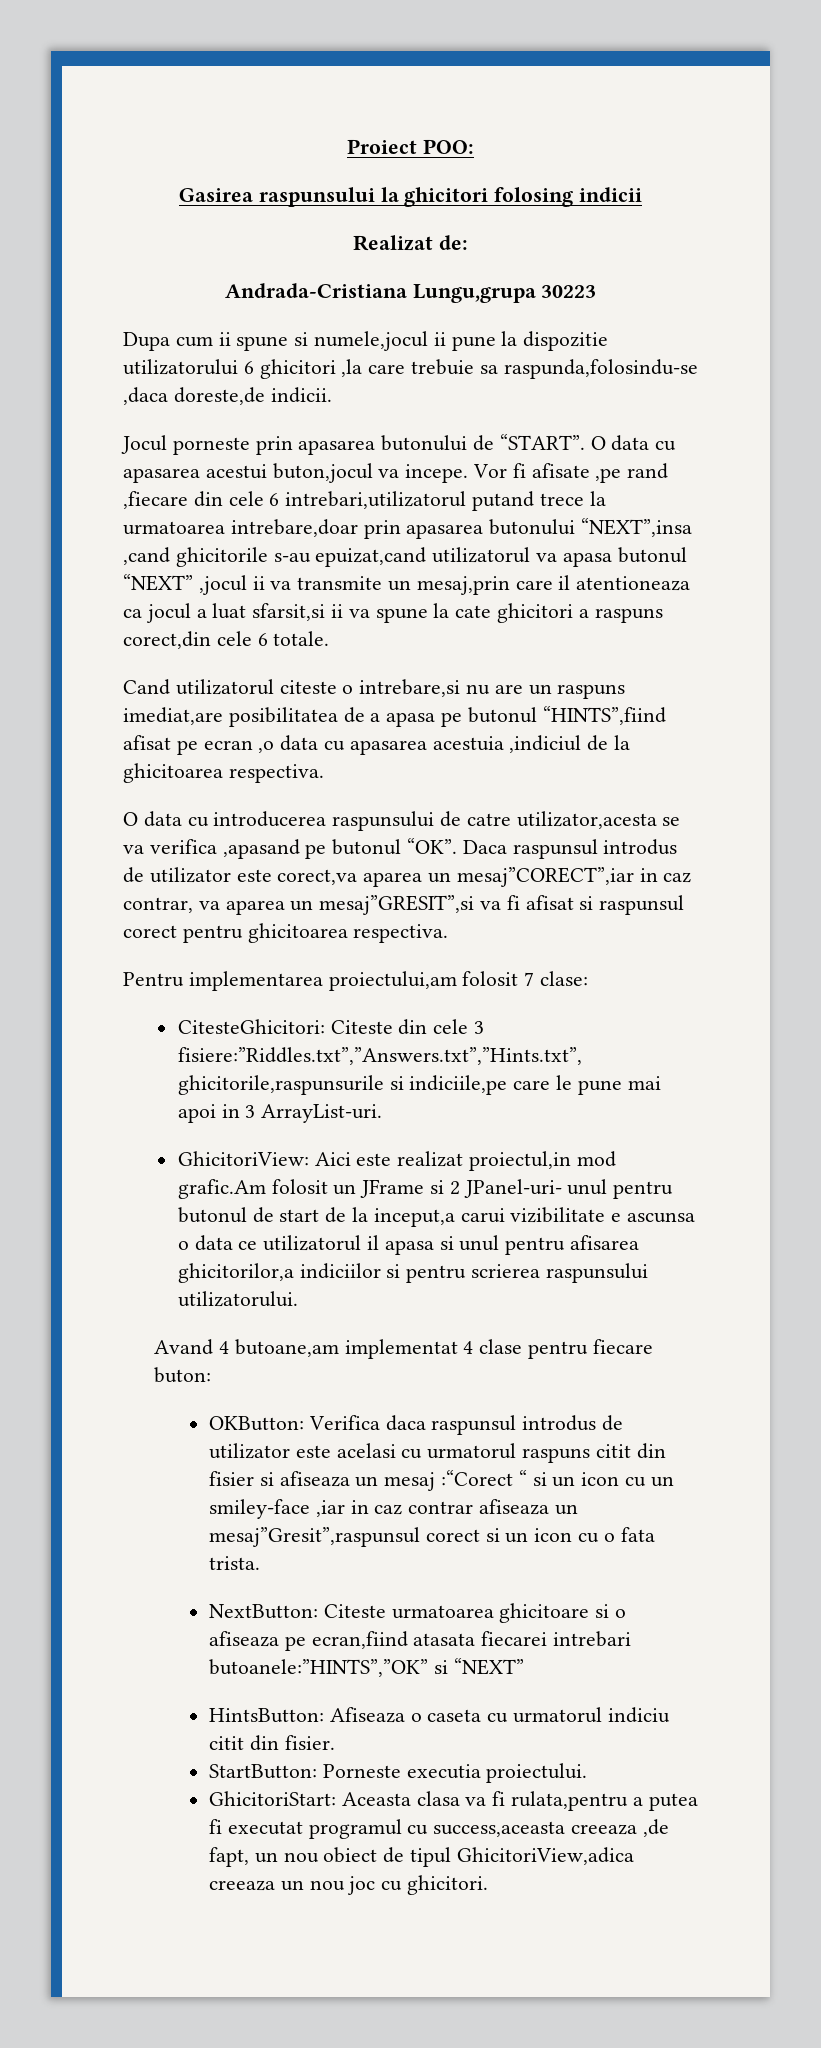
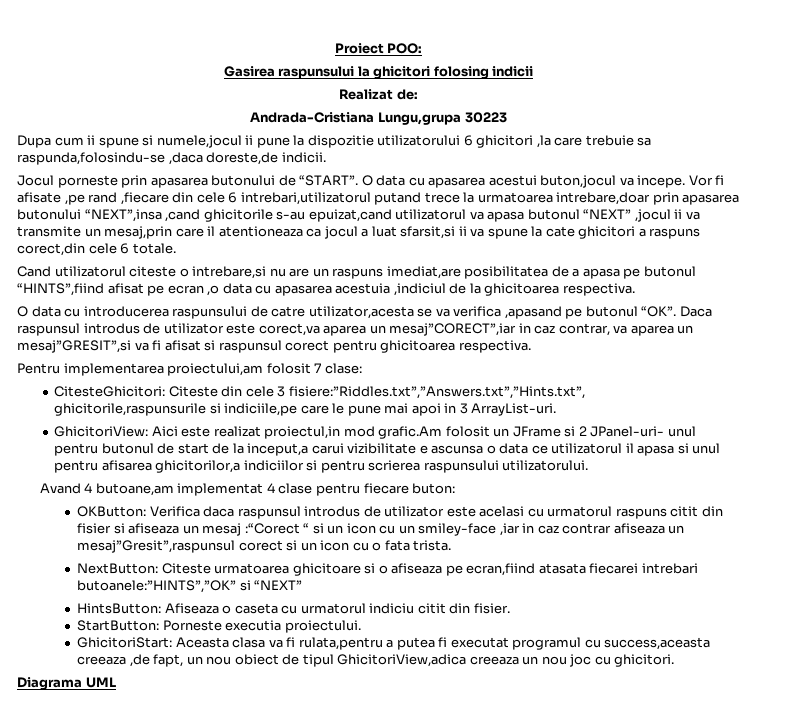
(489, 1885) none -> [17,677,116,690] // Diagrama UML

